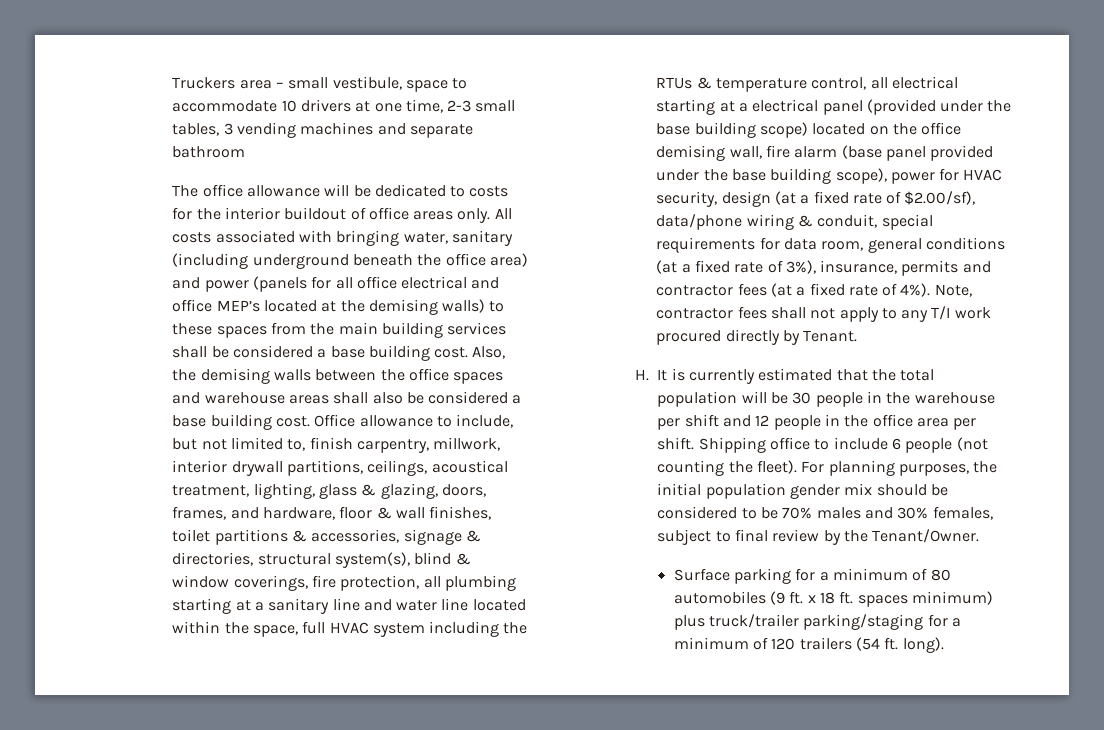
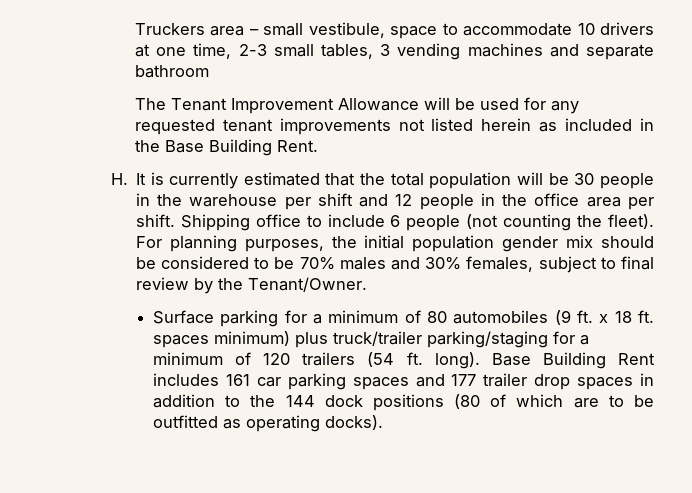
[202,184,509,197] [172,207,512,223] [172,230,513,246] [172,253,528,269] [172,276,500,292] [172,299,505,315] [172,322,507,338] [172,345,506,361] [172,368,504,384] [172,391,522,404] [172,414,514,430] [172,437,501,453] [172,460,508,476] [172,483,486,499] [172,506,492,520] [172,529,481,545] [172,552,471,568] [172,575,516,591] [172,598,526,614] [172,621,528,637] [656,76,958,92] [656,99,1012,115] [656,122,962,138] [656,145,994,161] [656,168,1003,184] [656,191,976,207] [656,214,933,230] [656,237,1005,253] [656,260,991,276] [656,283,972,297] [656,306,991,322] [656,329,858,345] office allowance will be dedicated to costs for the interior buildout of office areas only. All costs associated with bringing water, sanitary (including underground beneath the office area) and power (panels for all office electrical and office MEP’s located at the demising walls) to these spaces from the main building services shall be considered a base building cost. Also, the demising walls between the office spaces and warehouse areas shall also be considered a base building cost. Office allowance to include, but not limited to, finish carpentry, millwork, interior drywall partitions, ceilings, acoustical treatment, lighting, glass & glazing, doors, frames, and hardware, floor & wall finishes, toilet partitions & accessories, signage & directories, structural system(s), blind & window coverings, fire protection, all plumbing starting at a sanitary line and water line located within the space, full HVAC system including the RTUs & temperature control, all electrical starting at a electrical panel (provided under the base building scope) located on the office demising wall, fire alarm (base panel provided under the base building scope), power for HVAC security, design (at a fixed rate of $2.00/sf), data/phone wiring & conduit, special requirements for data room, general conditions (at a fixed rate of 3%), insurance, permits and contractor fees (at a fixed rate of 4%). Note, contractor fees shall not apply to any T/I work procured directly by Tenant. -> [170,97,579,114] [134,118,654,135] [134,139,318,156] Tenant Improvement Allowance will be used for any requested tenant improvements not listed herein as included in the Base Building Rent.
(944, 645) none -> [491,352,655,369] [152,373,654,390] [152,394,654,411] [152,415,383,432] Base Building Rent includes 161 car parking spaces and 177 trailer drop spaces in addition to the 144 dock positions (80 of which are to be outfitted as operating docks).

